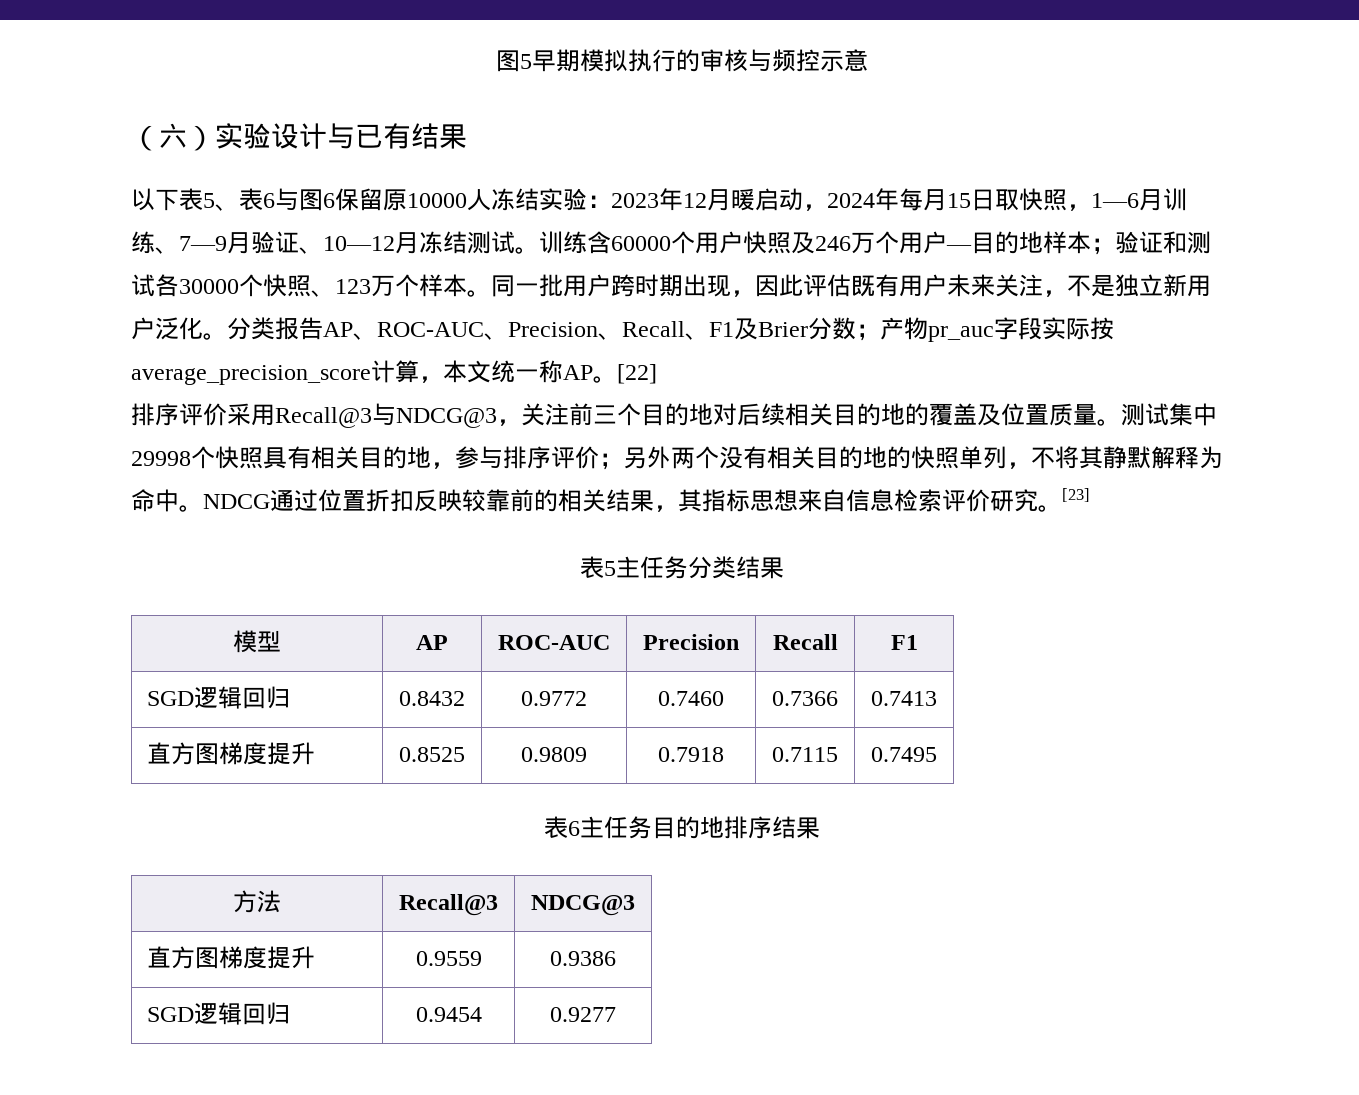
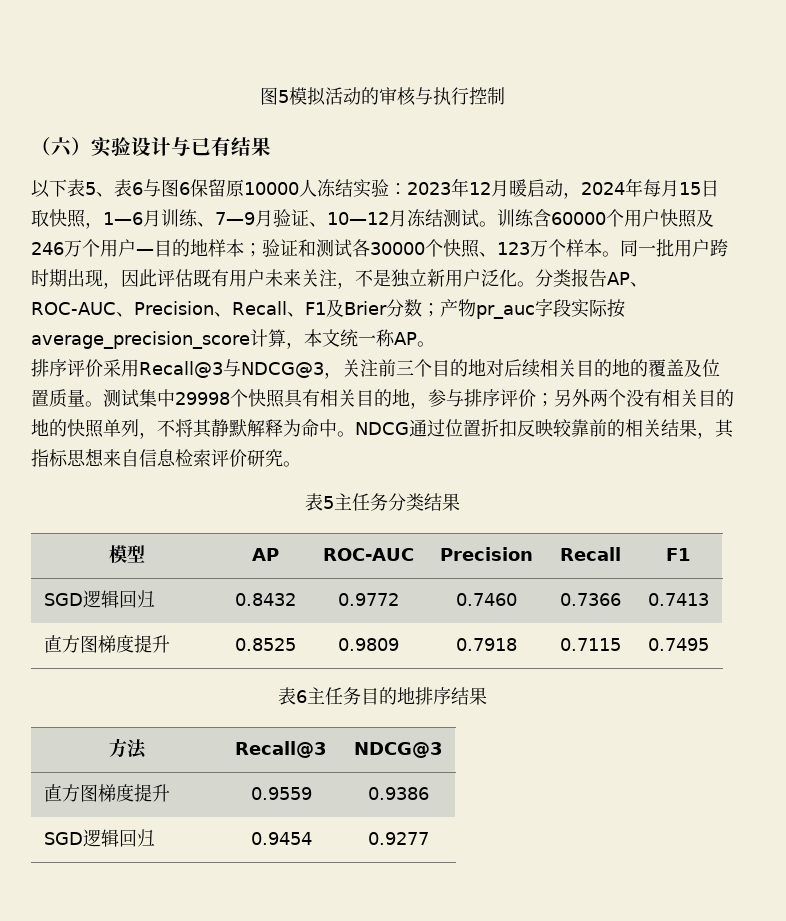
[531,49,868,72] 早期模拟执行的审核与频控示意 -> [289,87,505,106] 模拟活动的审核与执行控制
[617,364,657,384] [22] -> (435, 344) none
[1062,488,1090,502] [23] -> (301, 464) none

